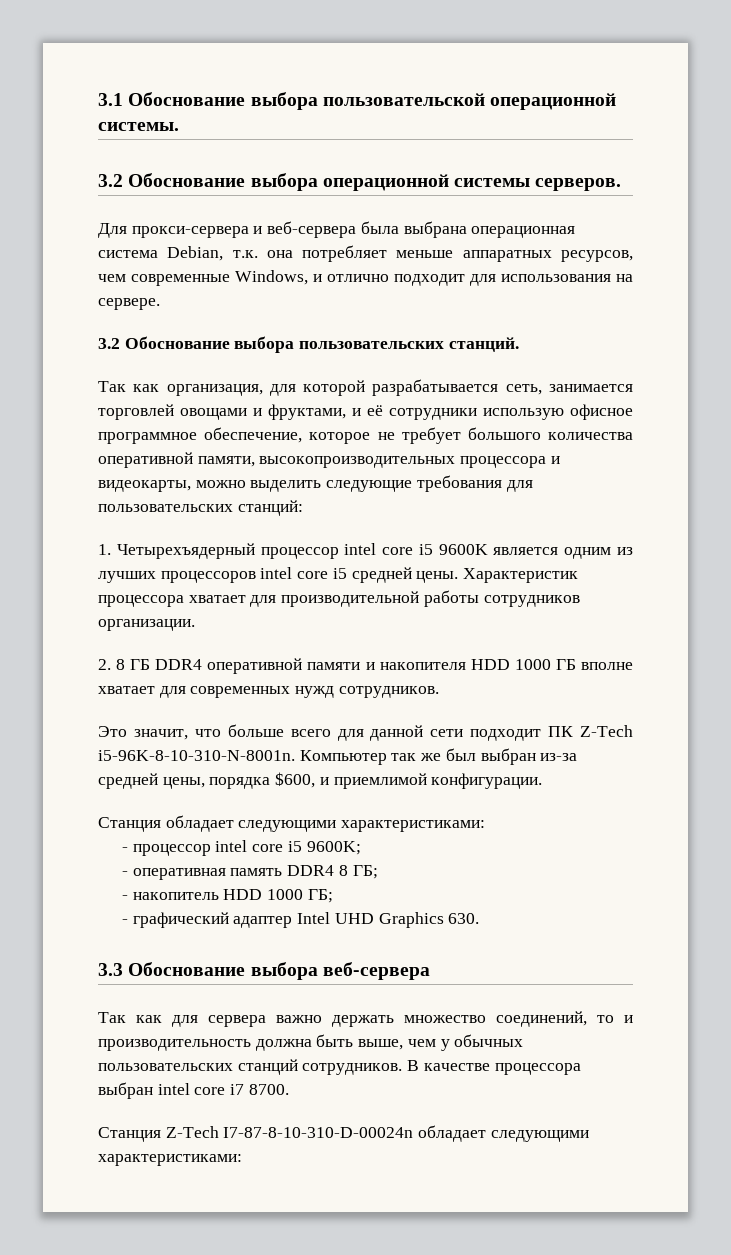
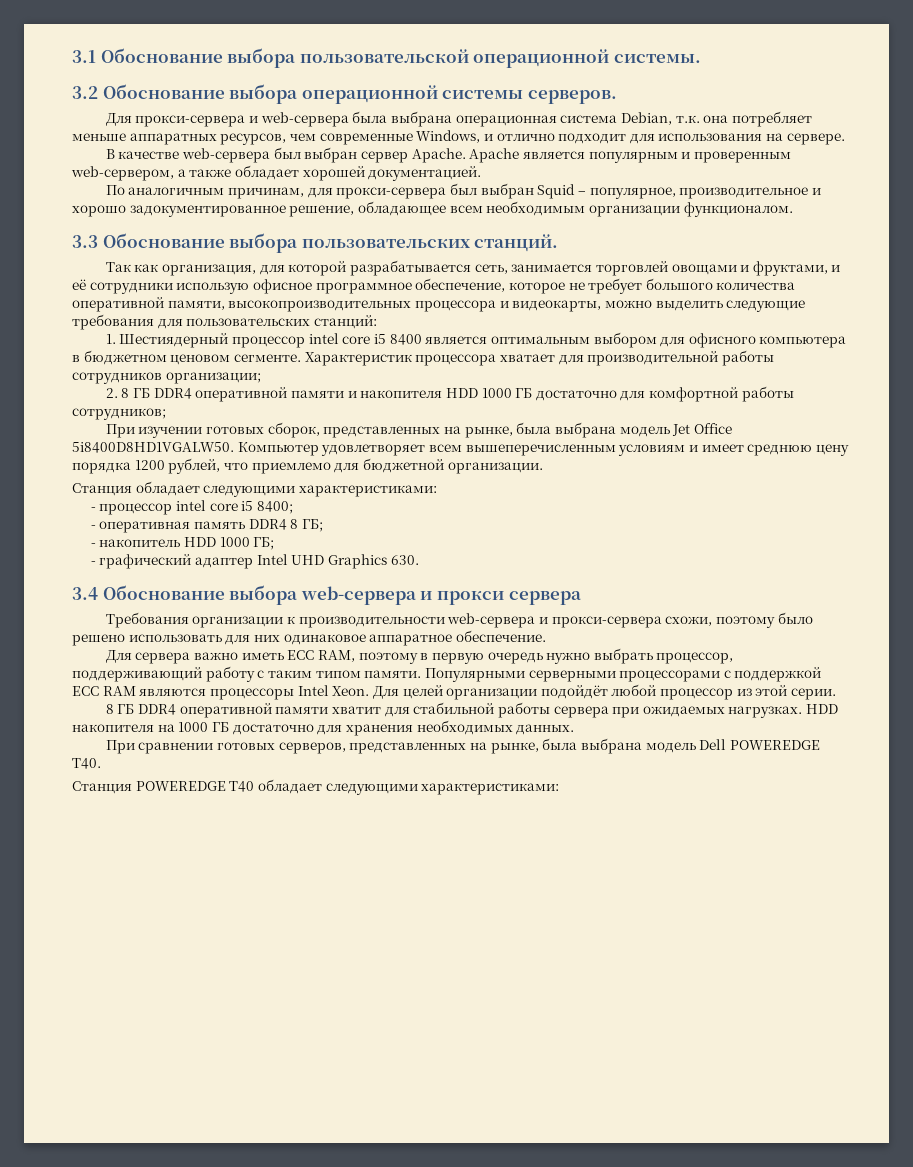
[267,221,357,238] веб-сервера -> [260,112,349,127] web-сервера
[98,338,120,349] 3.2 -> [105,147,791,163] [71,165,482,181] [105,183,821,199] [72,201,793,217] [72,235,98,248] В качестве web-сервера был выбран сервер Apache. Apache является популярным и проверенным web-сервером, а также обладает хорошей документацией. // По аналогичным причинам, для прокси-сервера был выбран Squid – популярное, производительное и хорошо задокументированное решение, обладающее всем необходимым организации функционалом. // 3.3
[116,543,633,559] [98,567,459,583] Четырехъядерный процессор intel core i5 9600K является одним из лучших процессоров intel core i5 средней цены. -> [119,332,847,348] [72,350,301,365] Шестиядерный процессор intel core i5 8400 является оптимальным выбором для офисного компьютера в бюджетном ценовом сегменте.
[98,619,195,631] организации. -> [165,372,261,384] организации;
[580,662,633,670] [98,686,439,698] [98,724,633,741] [98,748,578,765] [98,772,543,789] вполне хватает для современных нужд сотрудников. // Это значит, что больше всего для данной сети подходит ПК Z-Tech i5-96K-8-10-310-N-8001n. Компьютер так же был выбран из-за средней цены, порядка $600, и приемлимой конфигурации. -> [535,386,794,402] [72,408,166,420] [105,422,732,438] [72,442,849,456] [72,458,543,474] достаточно для комфортной работы сотрудников; // При изучении готовых сборок, представленных на рынке, была выбрана модель Jet Office 5i8400D8HD1VGALW50. Компьютер удовлетворяет всем вышеперечисленным условиям и имеет среднюю цену порядка 1200 рублей, что приемлемо для бюджетной организации.
[306,841,361,855] 9600K; -> [257,501,294,514] 8400;
[98,962,430,980] [98,1011,633,1027] [98,1034,524,1051] [98,1059,581,1075] [98,1082,289,1099] [98,1126,414,1142] 3.3 Обоснование выбора веб-сервера // Так как для сервера важно держать множество соединений, то и производительность должна быть выше, чем у обычных пользовательских станций сотрудников. В качестве процессора выбран intel core i7 8700. // Станция Z-Tech I7-87-8-10-310-D-00024n -> [72,585,581,605] [105,612,813,628] [72,630,546,646] [105,648,734,664] [72,666,822,682] [72,684,837,700] [105,702,839,718] [72,720,575,736] [105,738,820,754] [72,758,101,769] [72,781,255,794] 3.4 Обоснование выбора web-сервера и прокси сервера // Требования организации к производительности web-сервера и прокси-сервера схожи, поэтому было решено использовать для них одинаковое аппаратное обеспечение. // Для сервера важно иметь ECC RAM, поэтому в первую очередь нужно выбрать процессор, поддерживающий работу с таким типом памяти. Популярными серверными процессорами с поддержкой ECC RAM являются процессоры Intel Xeon. Для целей организации подойдёт любой процессор из этой серии. // 8 ГБ DDR4 оперативной памяти хватит для стабильной работы сервера при ожидаемых нагрузках. HDD накопителя на 1000 ГБ достаточно для хранения необходимых данных. // При сравнении готовых серверов, представленных на рынке, была выбрана модель Dell POWEREDGE T40. // Станция POWEREDGE T40

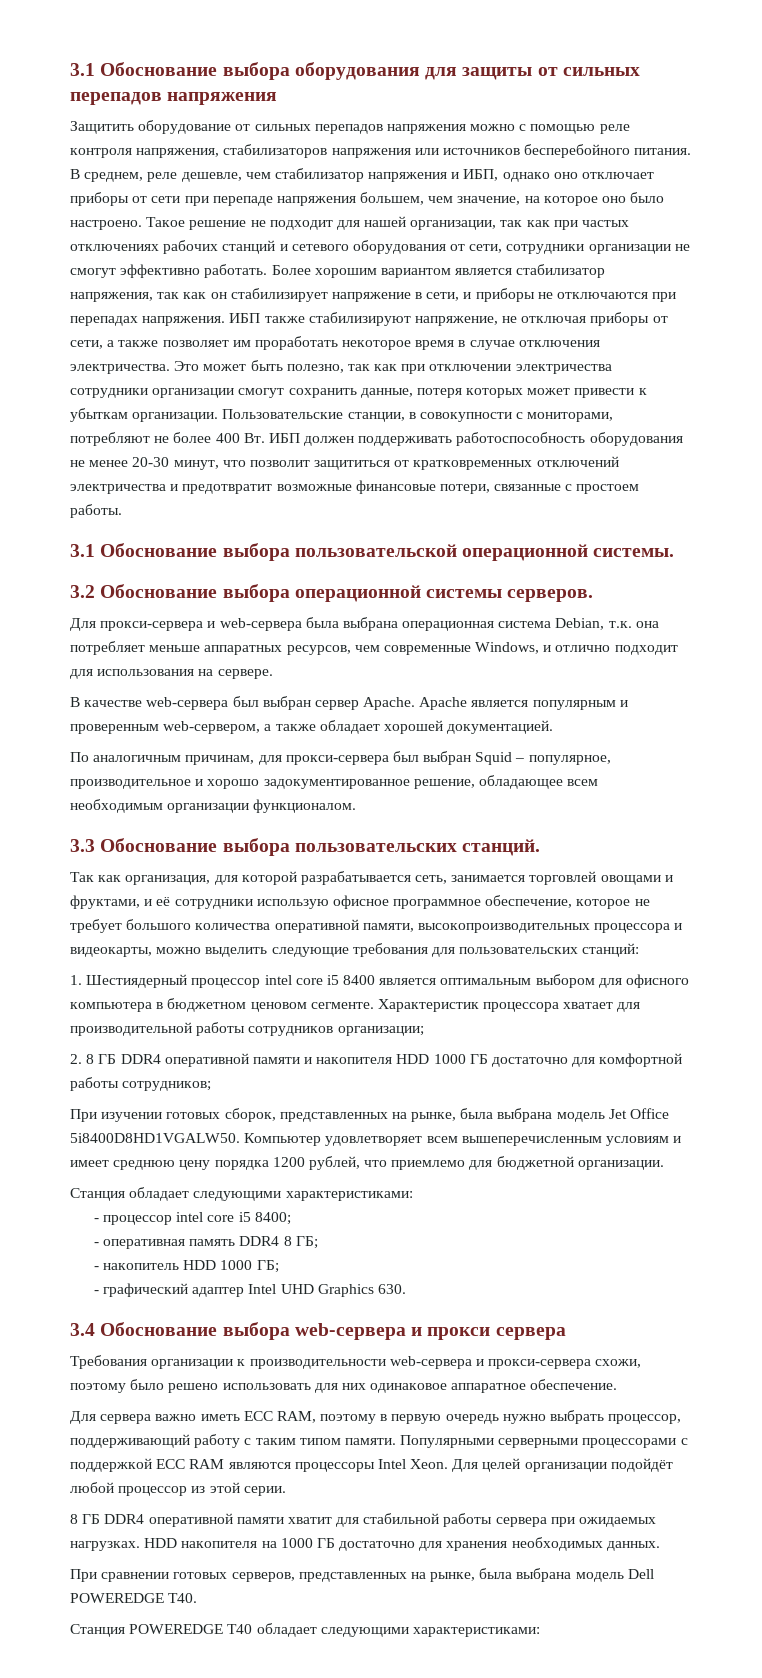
[72,48,296,68] 3.1 Обоснование выбора -> [70,62,640,80] [70,92,278,105] [70,120,630,134] [70,144,692,158] [70,168,655,182] [70,192,665,206] [70,216,630,230] [70,240,690,254] [70,264,606,278] [70,288,677,302] [70,312,668,326] [70,336,600,350] [70,360,612,374] [70,388,647,398] [70,408,614,422] [70,432,683,446] [70,456,619,470] [70,480,640,494] [70,504,122,518] [70,543,290,561] 3.1 Обоснование выбора оборудования для защиты от сильных перепадов напряжения // Защитить оборудование от сильных перепадов напряжения можно с помощью реле контроля напряжения, стабилизаторов напряжения или источников бесперебойного питания. В среднем, реле дешевле, чем стабилизатор напряжения и ИБП, однако оно отключает приборы от сети при перепаде напряжения большем, чем значение, на которое оно было настроено. Такое решение не подходит для нашей организации, так как при частых отключениях рабочих станций и сетевого оборудования от сети, сотрудники организации не смогут эффективно работать. Более хорошим вариантом является стабилизатор напряжения, так как он стабилизирует напряжение в сети, и приборы не отключаются при перепадах напряжения. ИБП также стабилизируют напряжение, не отключая приборы от сети, а также позволяет им проработать некоторое время в случае отключения электричества. Это может быть полезно, так как при отключении электричества сотрудники организации смогут сохранить данные, потеря которых может привести к убыткам организации. Пользовательские станции, в совокупности с мониторами, потребляют не более 400 Вт. ИБП должен поддерживать работоспособность оборудования не менее 20-30 минут, что позволит защититься от кратковременных отключений электричества и предотвратит возможные финансовые потери, связанные с простоем работы. // 3.1 Обоснование выбора

